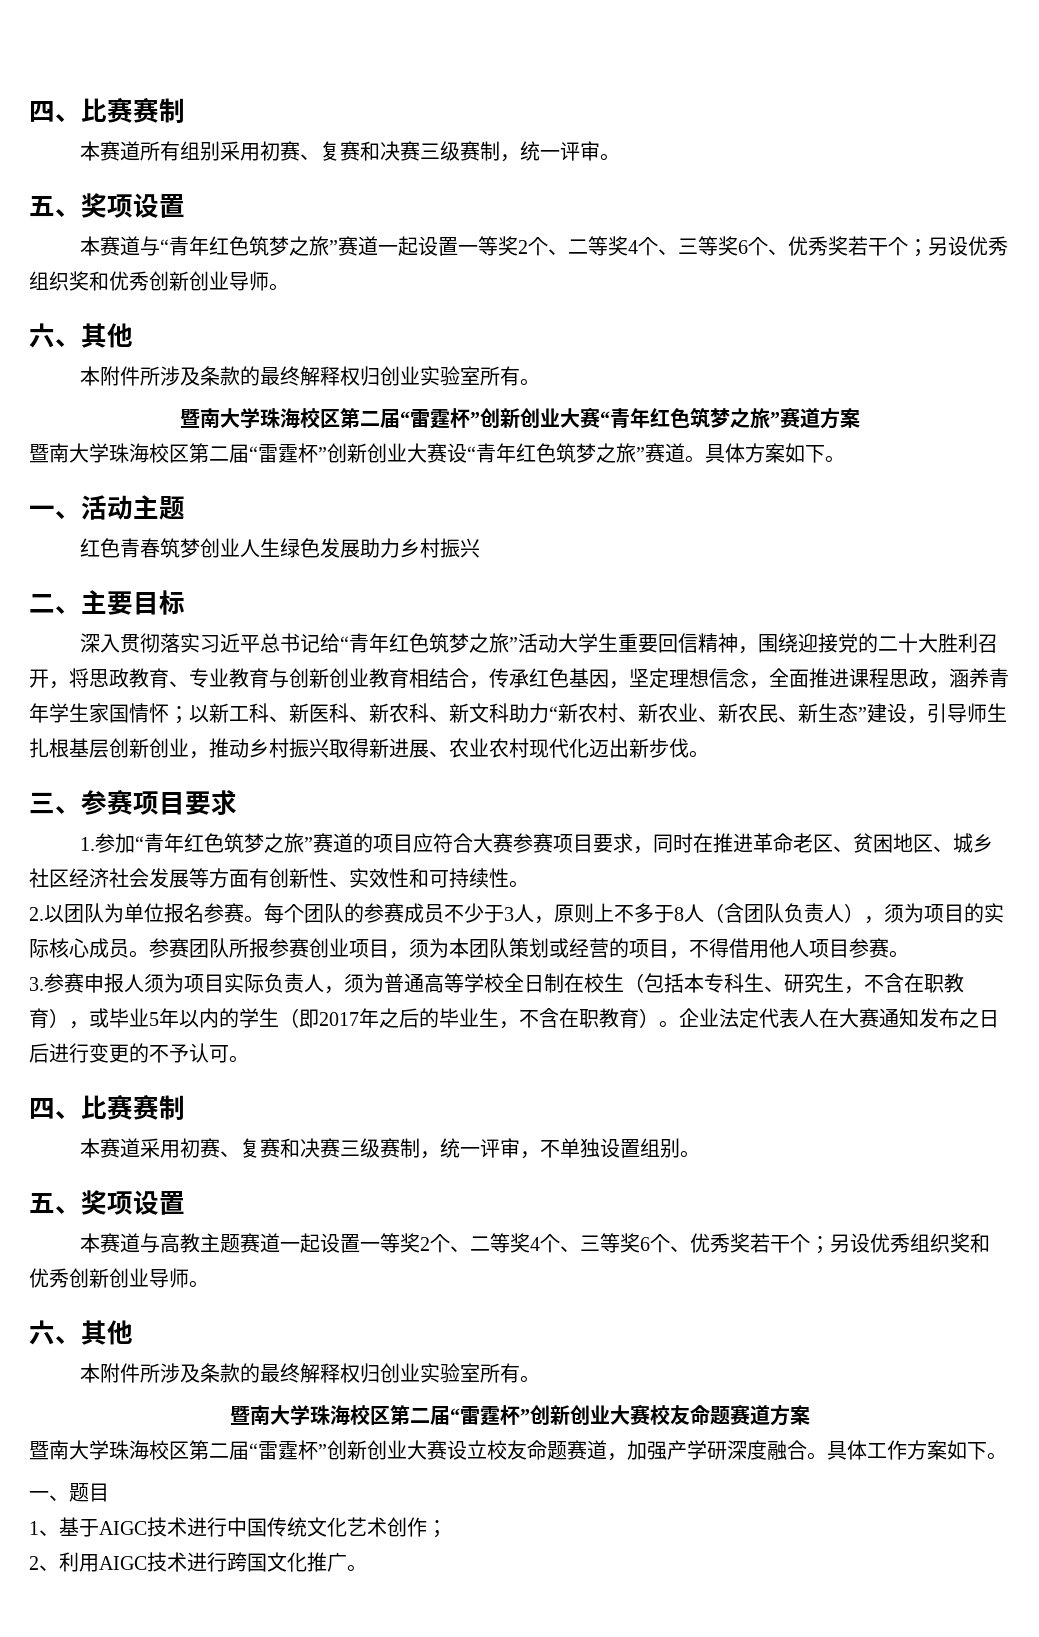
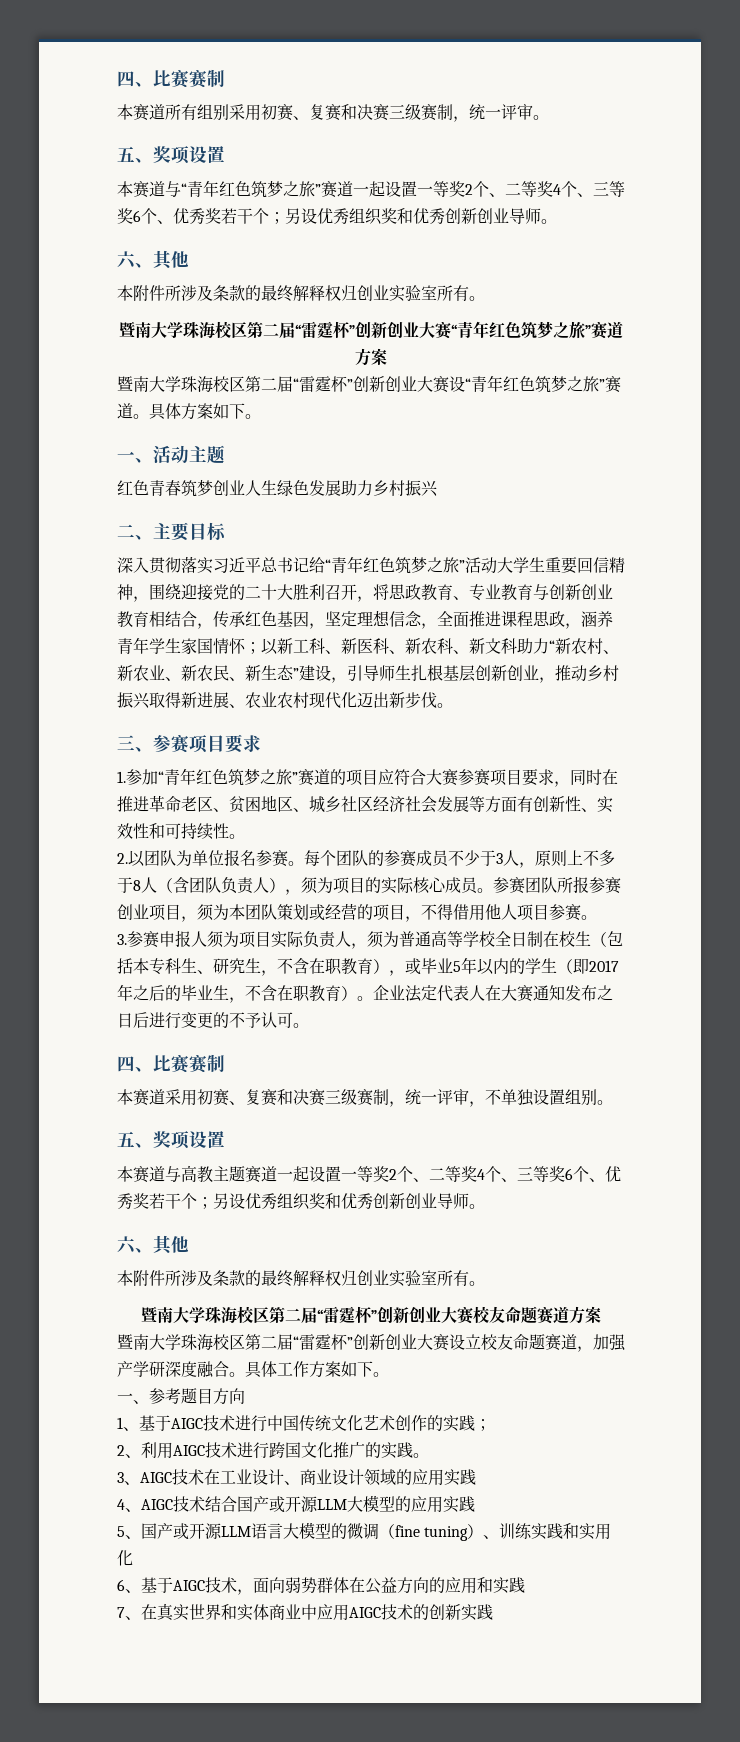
(69, 1498) none -> [149,1388,181,1404] 参考
(109, 1492) none -> [213,1388,245,1405] 方向
(427, 1527) none -> [427,1415,475,1432] 的实践
[347,1564,367,1572] 。 -> [365,1442,429,1459] [117,1469,476,1486] [117,1495,475,1513] [117,1522,612,1541] [117,1550,133,1566] [117,1577,525,1595] [117,1603,493,1621] 的实践。 // 3、AIGC技术在工业设计、商业设计领域的应用实践 // 4、AIGC技术结合国产或开源LLM大模型的应用实践 // 5、国产或开源LLM语言大模型的微调（fine tuning）、训练实践和实用化 // 6、基于AIGC技术，面向弱势群体在公益方向的应用和实践 // 7、在真实世界和实体商业中应用AIGC技术的创新实践

